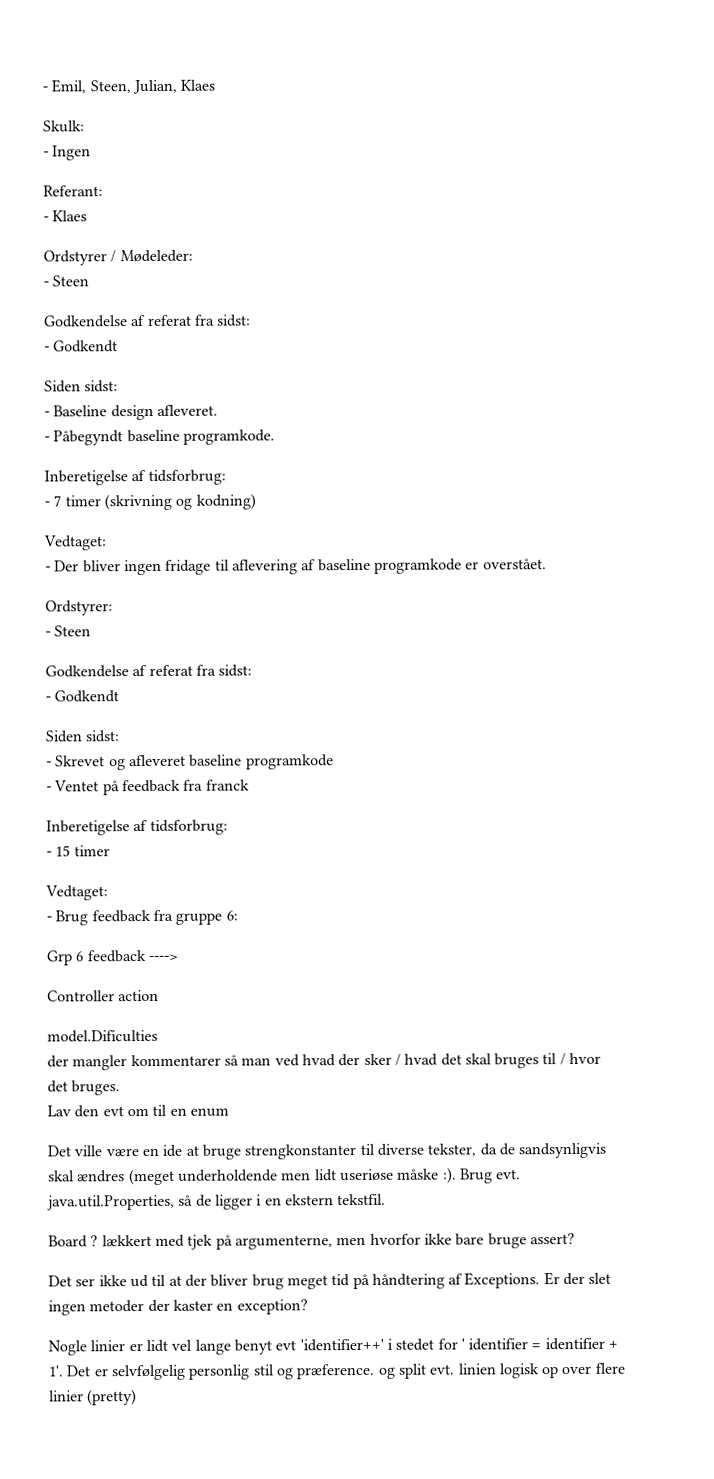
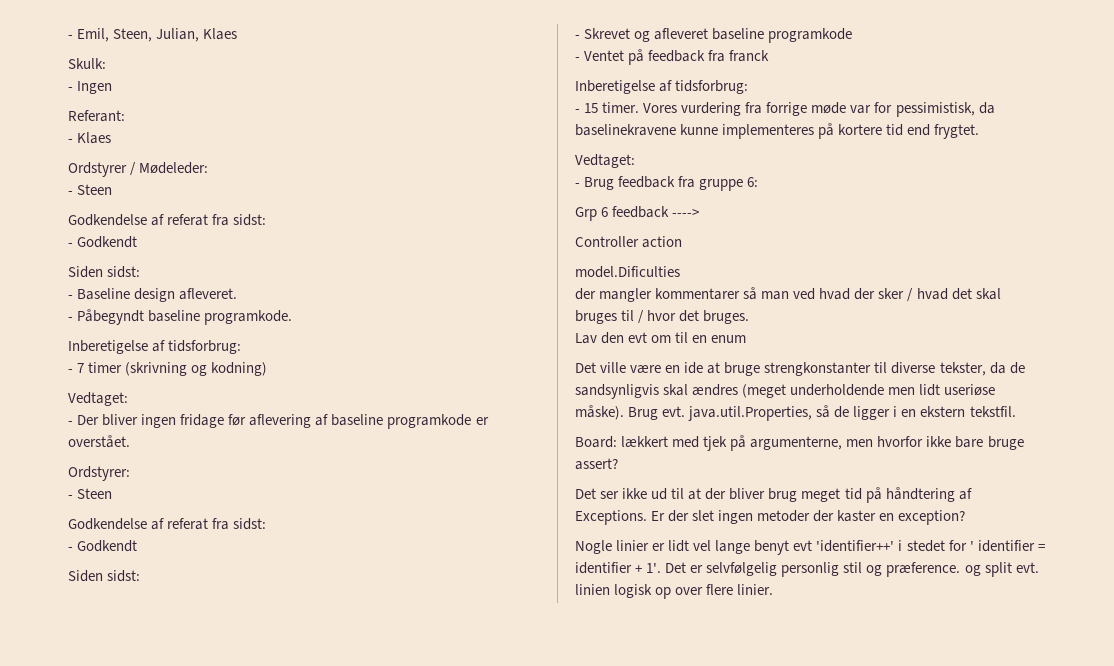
[214,559,230,571] til -> [228,414,247,426] før
[73,845,110,857] timer -> [602,102,995,117] [575,123,980,139] timer. Vores vurdering fra forrige møde var for pessimistisk, da baselinekravene kunne implementeres på kortere tid end frygtet.
[397,1167,457,1184] måske :). -> [575,405,624,420] måske).
[48,1235,99,1248] Board ? -> [575,436,617,448] Board:
[49,1389,138,1406] linier (pretty) -> [737,584,774,595] linier.

